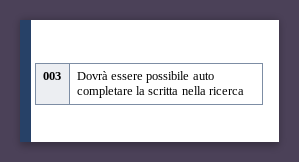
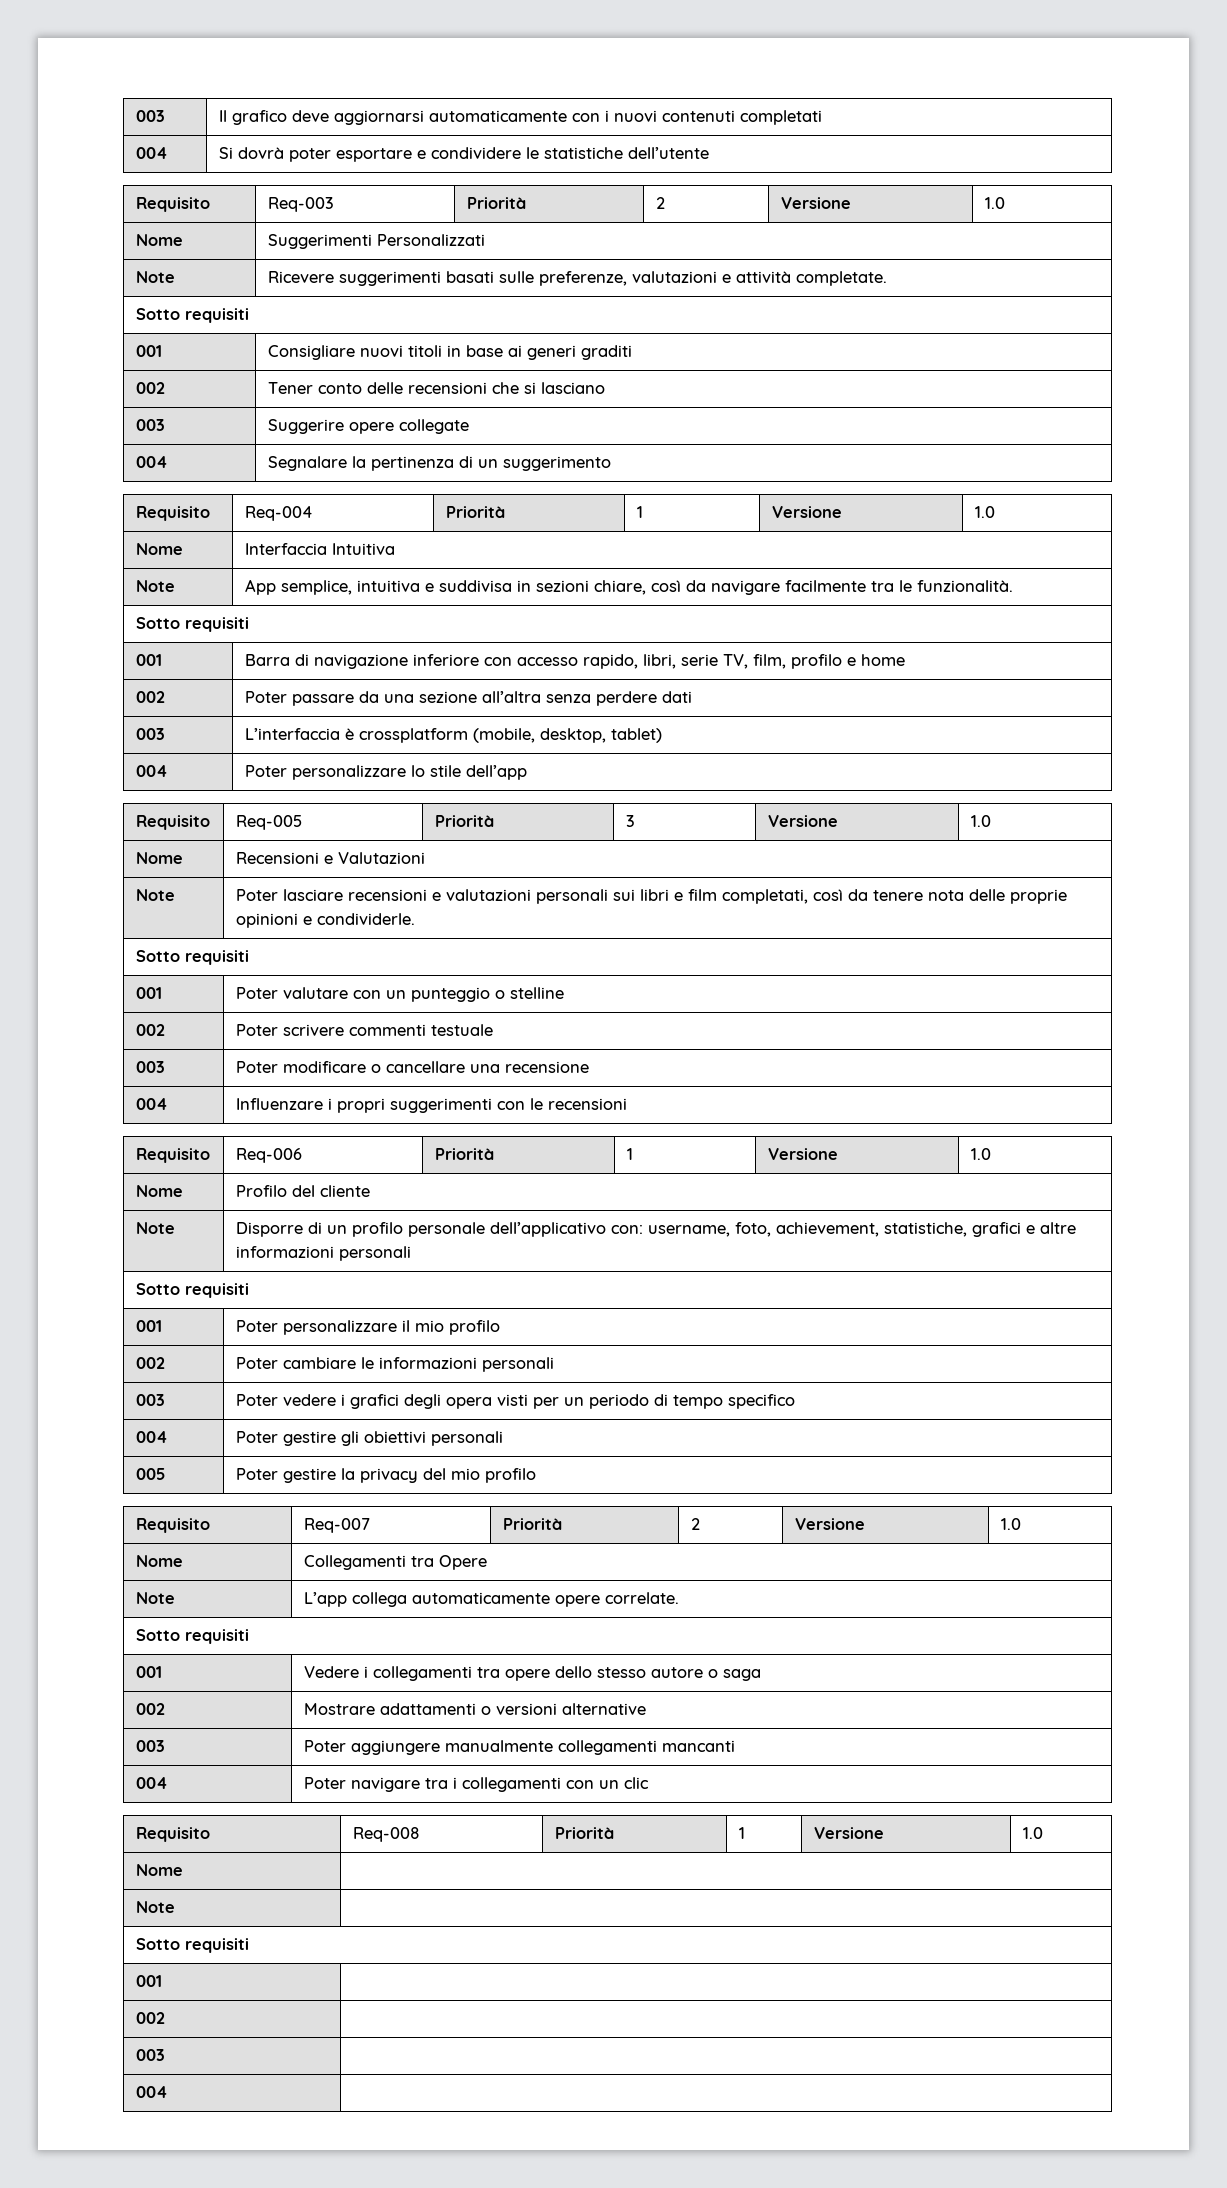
[42,72,61,80] [76,71,214,83] [76,86,245,98] 003 | Dovrà essere possibile auto completare la scritta nella ricerca -> [135,110,165,122] [218,110,822,125] [135,147,168,159] [218,147,709,162] [135,197,210,212] [267,197,334,212] [466,197,526,209] [655,197,665,209] [780,197,851,209] [984,197,1005,209] [135,234,183,246] [267,234,485,249] [135,271,175,283] [267,271,887,286] [135,308,249,323] [135,345,162,357] [267,345,632,360] [135,382,165,394] [267,382,605,394] [135,419,165,431] [267,419,469,434] [135,456,168,468] [267,456,611,471] [135,506,210,521] [244,506,313,521] [445,506,505,518] [636,506,643,518] [771,506,842,518] [974,506,995,518] [135,543,183,555] [244,543,395,555] [135,580,175,592] [244,579,1013,595] [135,617,249,632] [135,654,162,666] [244,654,905,669] [135,691,165,703] [244,691,692,706] [135,728,165,740] [244,728,662,743] [135,765,168,777] [244,765,527,780] [135,815,210,830] [235,815,302,830] [434,815,494,827] [625,815,635,827] [767,815,838,827] [970,815,991,827] [135,852,183,864] [235,852,425,864] [135,889,175,901] [235,889,1067,904] [235,913,415,928] [135,950,249,965] [135,987,162,999] [235,987,564,1002] [135,1024,165,1036] [235,1024,493,1036] [135,1061,165,1073] [235,1061,589,1073] [135,1098,168,1110] [235,1098,627,1113] [135,1148,210,1163] [235,1148,302,1163] [434,1148,494,1160] [626,1148,633,1160] [767,1148,838,1160] [970,1148,991,1160] [135,1185,183,1197] [235,1185,370,1197] [135,1222,175,1234] [235,1222,1076,1237] [235,1246,411,1261] [135,1283,249,1298] [135,1320,162,1332] [235,1320,500,1335] [135,1357,165,1369] [235,1357,554,1372] [135,1394,165,1406] [235,1394,795,1409] [135,1431,168,1443] [235,1431,503,1446] [135,1468,166,1480] [235,1468,536,1483] [135,1518,210,1533] [303,1518,370,1533] [502,1518,562,1530] [690,1518,700,1530] [794,1518,865,1530] [1000,1518,1021,1530] [135,1555,183,1567] [303,1555,487,1570] [135,1592,175,1604] [303,1592,679,1607] [135,1629,249,1644] [135,1666,162,1678] [303,1666,761,1681] [135,1703,165,1715] [303,1703,646,1715] [135,1740,165,1752] [303,1740,735,1755] [135,1777,168,1789] [303,1777,649,1792] [135,1827,210,1842] [352,1827,420,1842] [554,1827,614,1839] [738,1827,745,1839] [813,1827,884,1839] [1022,1827,1043,1839] [135,1864,183,1876] [135,1901,175,1913] [135,1938,249,1953] [135,1975,162,1987] [135,2012,165,2024] [135,2049,165,2061] [135,2086,168,2098] 003 | Il grafico deve aggiornarsi automaticamente con i nuovi contenuti completati // 004 | Si dovrà poter esportare e condividere le statistiche dell’utente // Requisito | Req-003 | Priorità | 2 | Versione | 1.0 // Nome | Suggerimenti Personalizzati // Note | Ricevere suggerimenti basati sulle preferenze, valutazioni e attività completate. // Sotto requisiti // 001 | Consigliare nuovi titoli in base ai generi graditi // 002 | Tener conto delle recensioni che si lasciano // 003 | Suggerire opere collegate // 004 | Segnalare la pertinenza di un suggerimento // Requisito | Req-004 | Priorità | 1 | Versione | 1.0 // Nome | Interfaccia Intuitiva // Note | App semplice, intuitiva e suddivisa in sezioni chiare, così da navigare facilmente tra le funzionalità. // Sotto requisiti // 001 | Barra di navigazione inferiore con accesso rapido, libri, serie TV, film, profilo e home // 002 | Poter passare da una sezione all’altra senza perdere dati // 003 | L’interfaccia è crossplatform (mobile, desktop, tablet) // 004 | Poter personalizzare lo stile dell’app // Requisito | Req-005 | Priorità | 3 | Versione | 1.0 // Nome | Recensioni e Valutazioni // Note | Poter lasciare recensioni e valutazioni personali sui libri e film completati, così da tenere nota delle proprie opinioni e condividerle. // Sotto requisiti // 001 | Poter valutare con un punteggio o stelline // 002 | Poter scrivere commenti testuale // 003 | Poter modificare o cancellare una recensione // 004 | Influenzare i propri suggerimenti con le recensioni // Requisito | Req-006 | Priorità | 1 | Versione | 1.0 // Nome | Profilo del cliente // Note | Disporre di un profilo personale dell’applicativo con: username, foto, achievement, statistiche, grafici e altre informazioni personali // Sotto requisiti // 001 | Poter personalizzare il mio profilo // 002 | Poter cambiare le informazioni personali // 003 | Poter vedere i grafici degli opera visti per un periodo di tempo specifico // 004 | Poter gestire gli obiettivi personali // 005 | Poter gestire la privacy del mio profilo // Requisito | Req-007 | Priorità | 2 | Versione | 1.0 // Nome | Collegamenti tra Opere // Note | L’app collega automaticamente opere correlate. // Sotto requisiti // 001 | Vedere i collegamenti tra opere dello stesso autore o saga // 002 | Mostrare adattamenti o versioni alternative // 003 | Poter aggiungere manualmente collegamenti mancanti // 004 | Poter navigare tra i collegamenti con un clic // Requisito | Req-008 | Priorità | 1 | Versione | 1.0 // Nome | // Note | // Sotto requisiti // 001 | // 002 | // 003 | // 004 |

